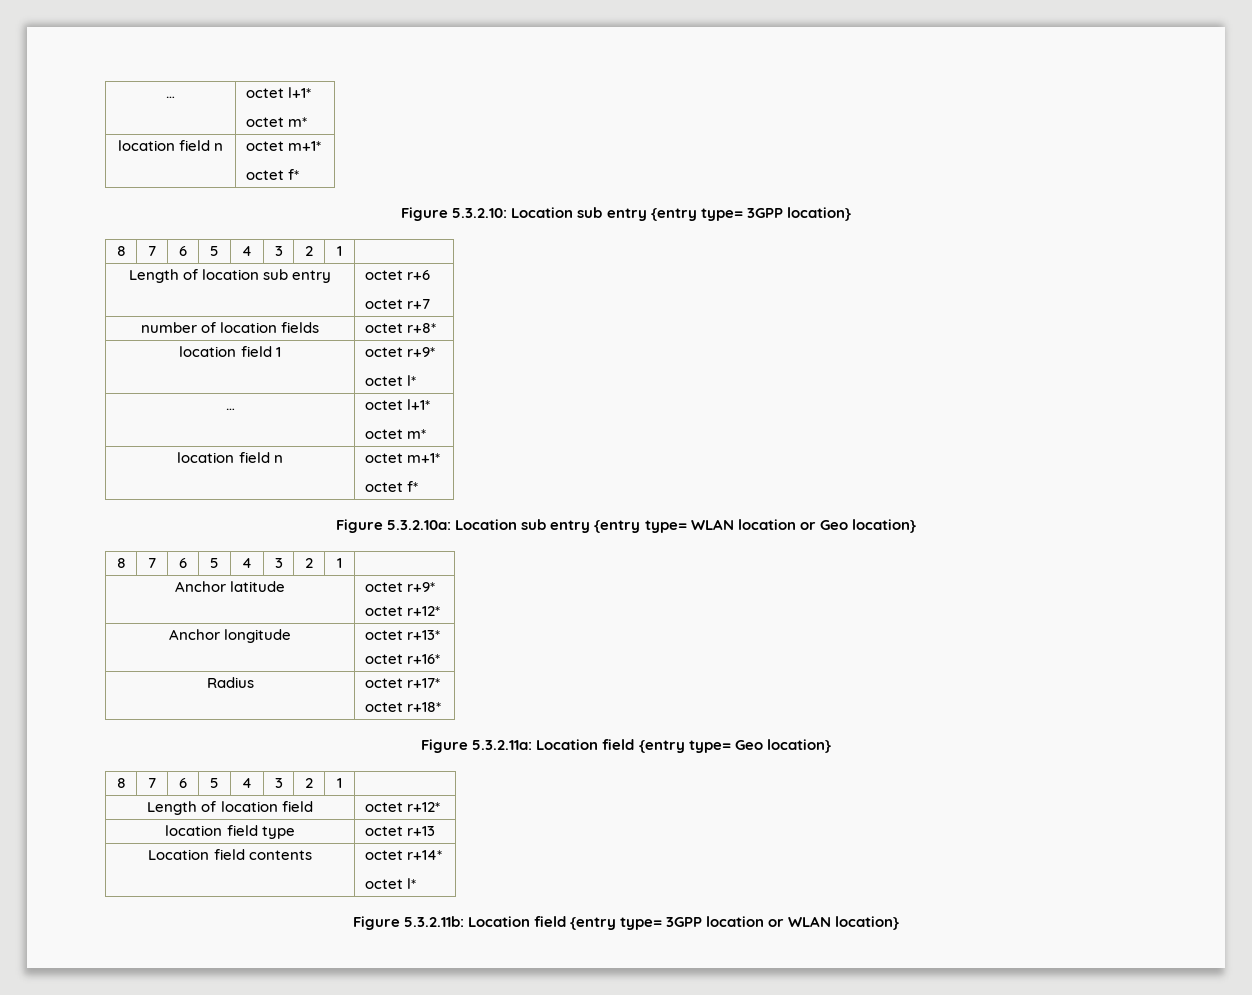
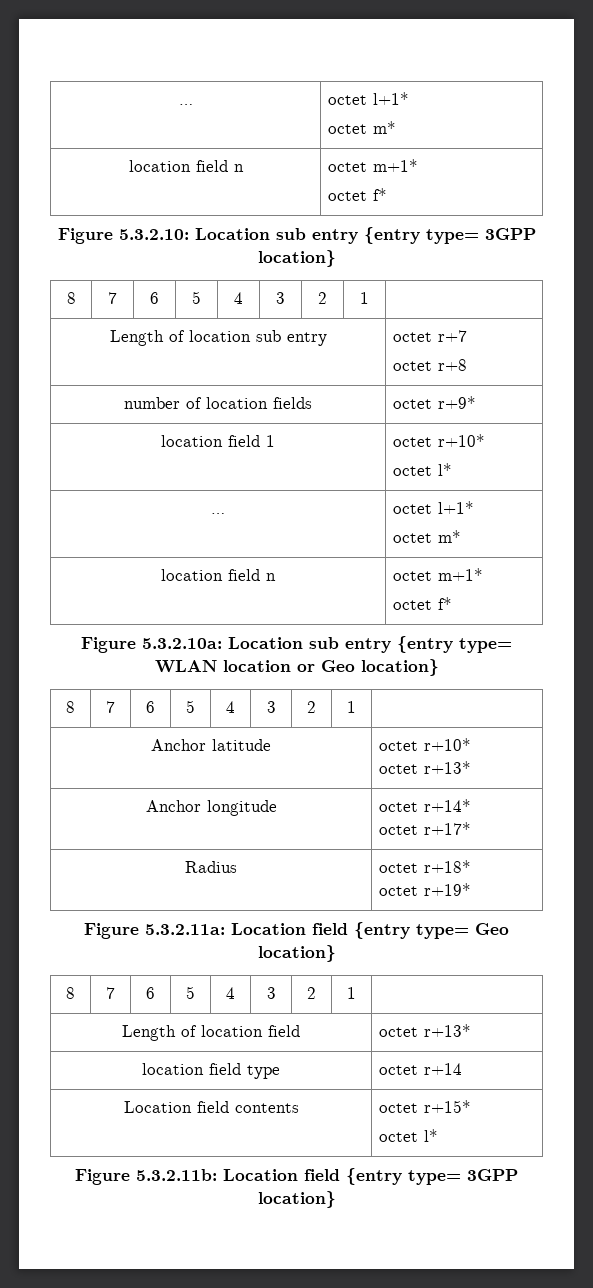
[406,270,430,280] [364,299,430,309] r+6 // octet r+7 -> [437,330,467,342] [392,359,467,371] r+7 // octet r+8
[406,323,436,333] r+8* -> [437,396,476,409] r+9*
[406,347,435,357] r+9* -> [437,434,485,447] r+10*
[406,582,435,592] [364,606,440,616] r+9* // octet r+12* -> [423,738,471,751] [378,761,471,774] r+10* // octet r+13*
[406,630,440,640] [364,654,440,664] r+13* // octet r+16* -> [423,799,471,812] [378,822,471,835] r+14* // octet r+17*
[406,678,440,688] [364,702,441,712] r+17* // octet r+18* -> [423,860,471,873] [378,883,471,896] r+18* // octet r+19*
[406,802,440,812] r+12* -> [423,1024,471,1037] r+13*
[406,826,435,836] r+13 -> [423,1063,462,1075] r+14
[406,850,442,860] r+14* -> [423,1100,471,1113] r+15*
[706,916,832,927] location or WLAN -> (518, 1175) none

